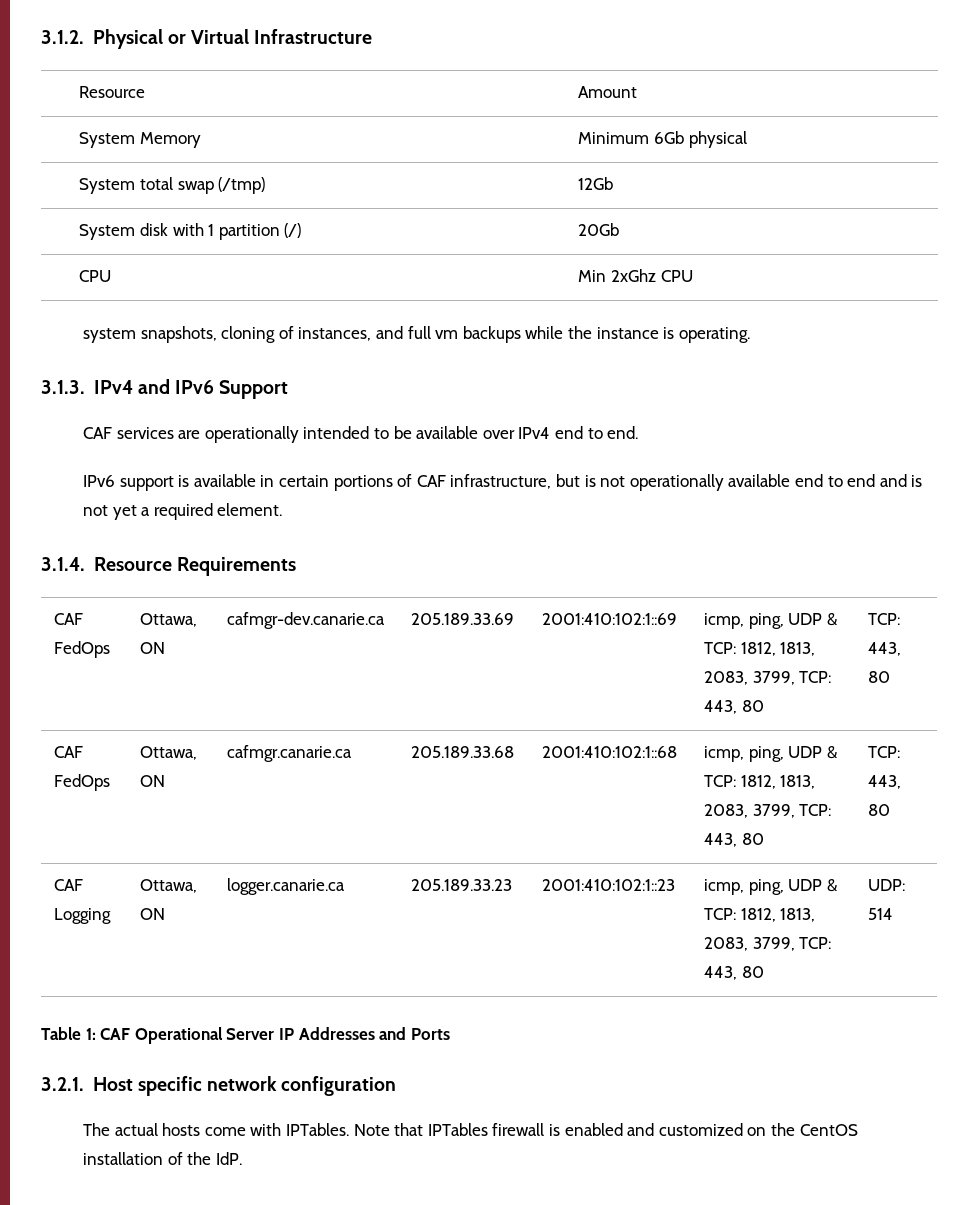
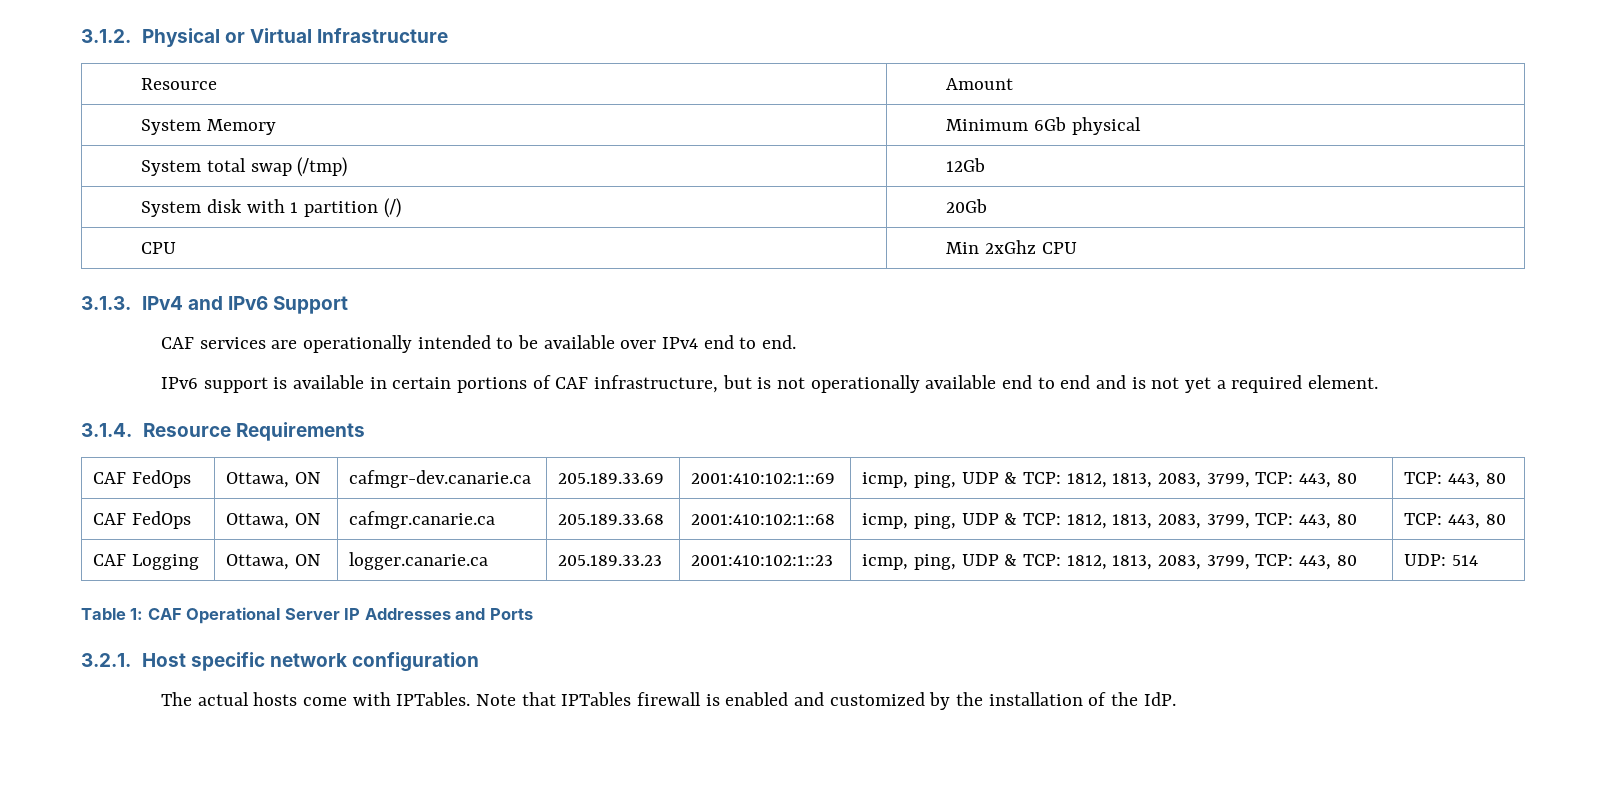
[83,326,750,343] // system snapshots, cloning of instances, and full vm backups while the instance is operating. -> (1077, 248) none
[747,1123,858,1136] on the CentOS -> [929,692,983,710] by the

